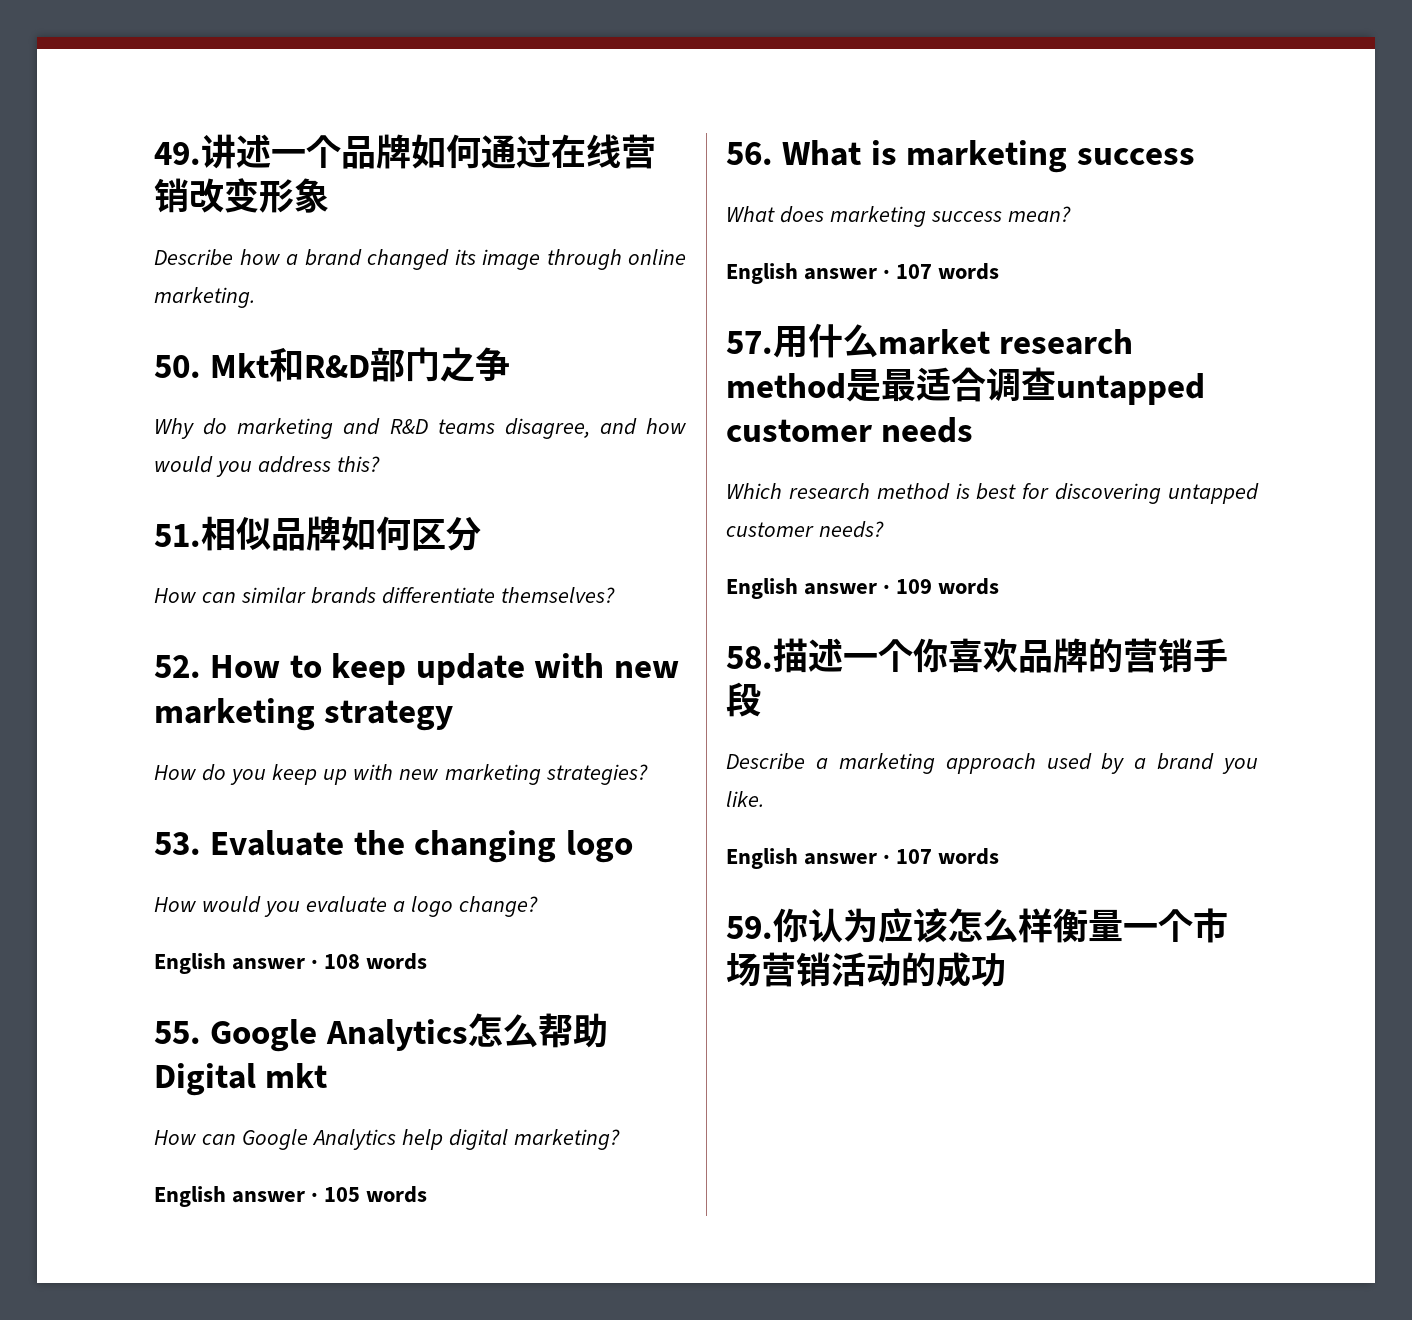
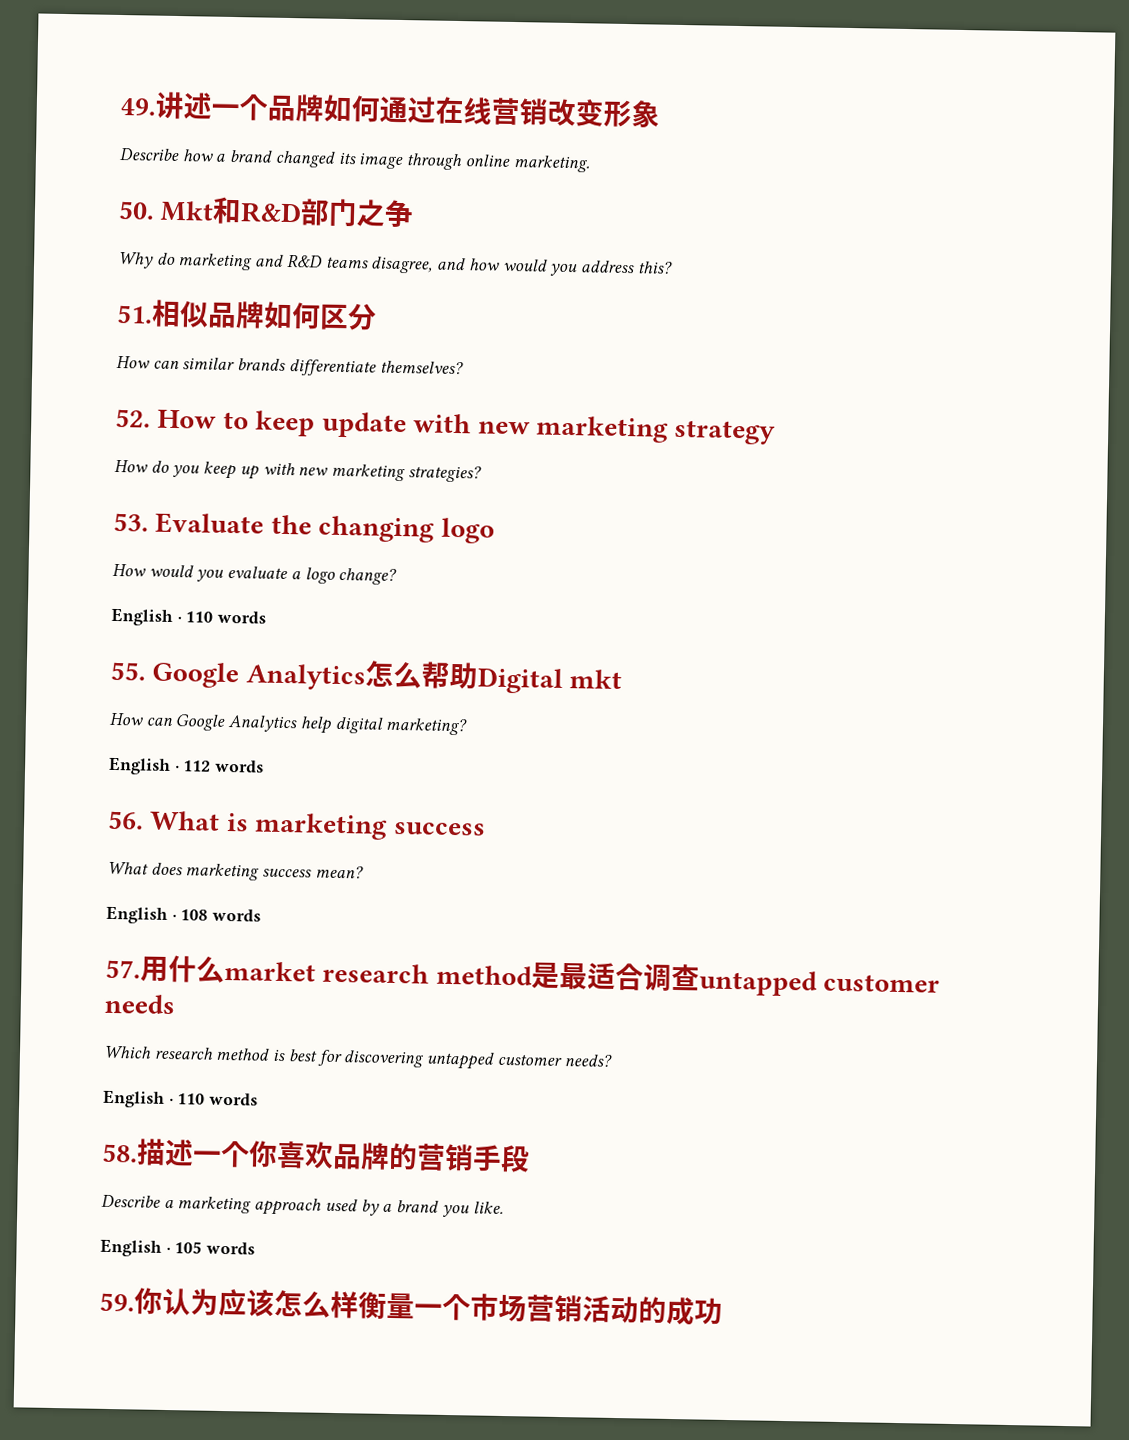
[232,954,361,970] answer · 108 -> [176,611,214,623] · 110
[232,1187,361,1203] answer · 105 -> [174,760,212,772] · 112
[804,264,933,280] answer · 107 -> [171,909,209,921] · 108
[804,579,933,595] answer · 109 -> [168,1093,206,1105] · 110
[804,849,933,865] answer · 107 -> [165,1241,203,1254] · 105

